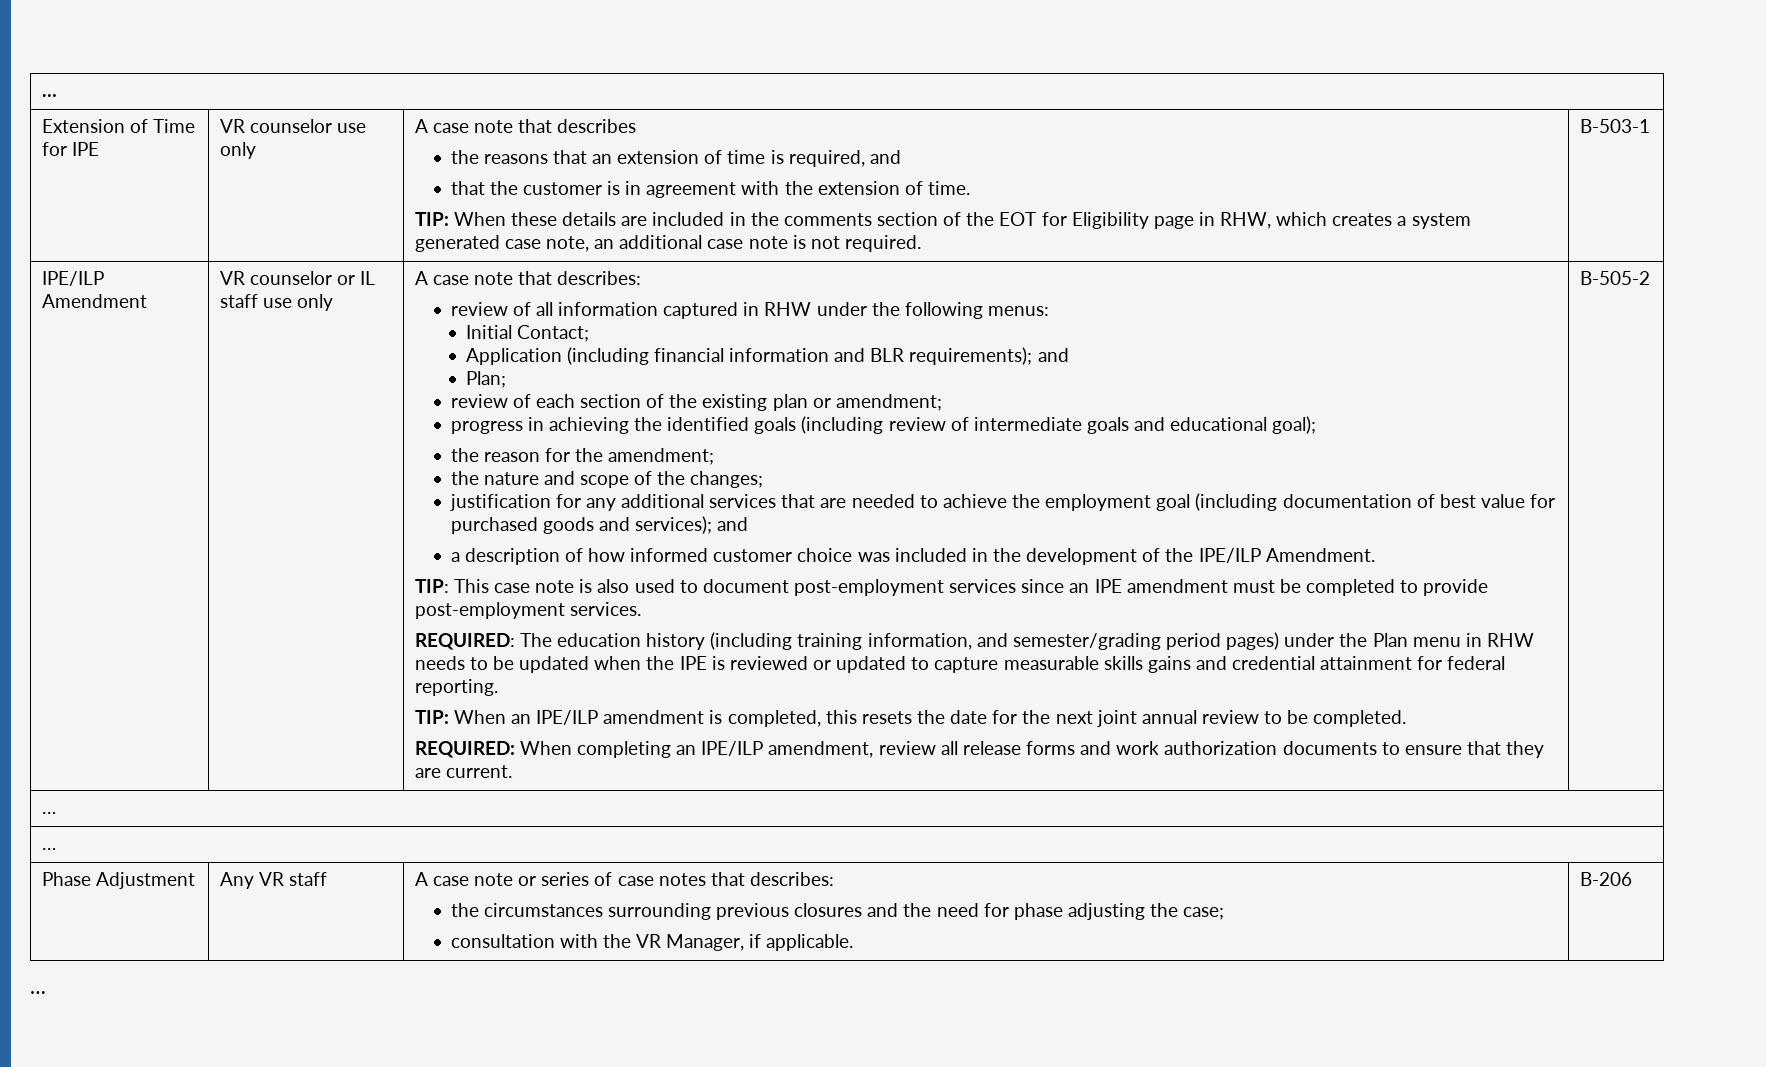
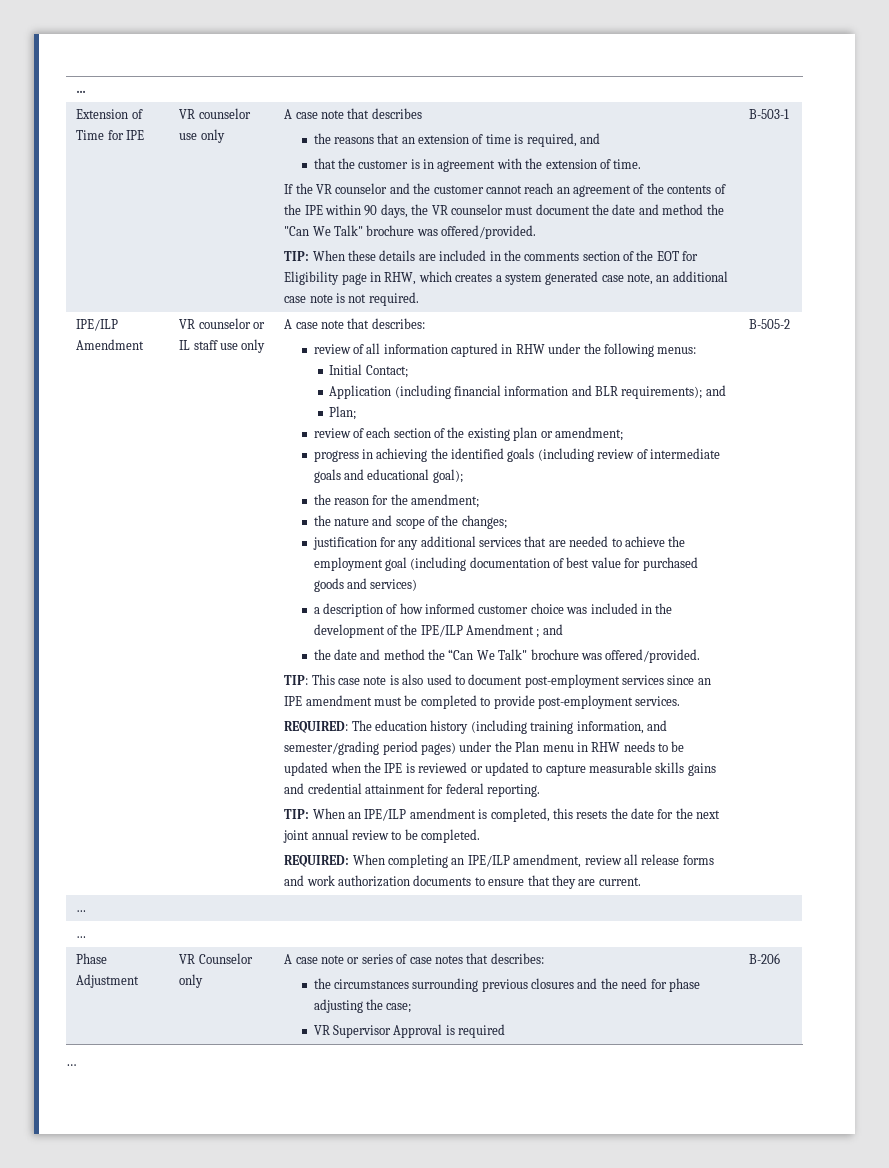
(970, 188) none -> [284,183,726,197] [284,204,724,218] [284,225,537,239] // If the VR counselor and the customer cannot reach an agreement of the contents of the IPE within 90 days, the VR counselor must document the date and method the "Can We Talk" brochure was offered/provided.
[635,516,749,534] services); and -> [370,579,418,591] services)
[1265,548,1375,562] Amendment. -> [466,624,563,638] [313,649,701,663] Amendment ; and // the date and method the “Can We Talk" brochure was offered/provided.
[219,872,328,889] Any VR staff -> [179,953,253,964] [179,974,204,988] VR Counselor only
[450,934,854,951] consultation with the VR Manager, if applicable. -> [313,1024,506,1038] VR Supervisor Approval is required

